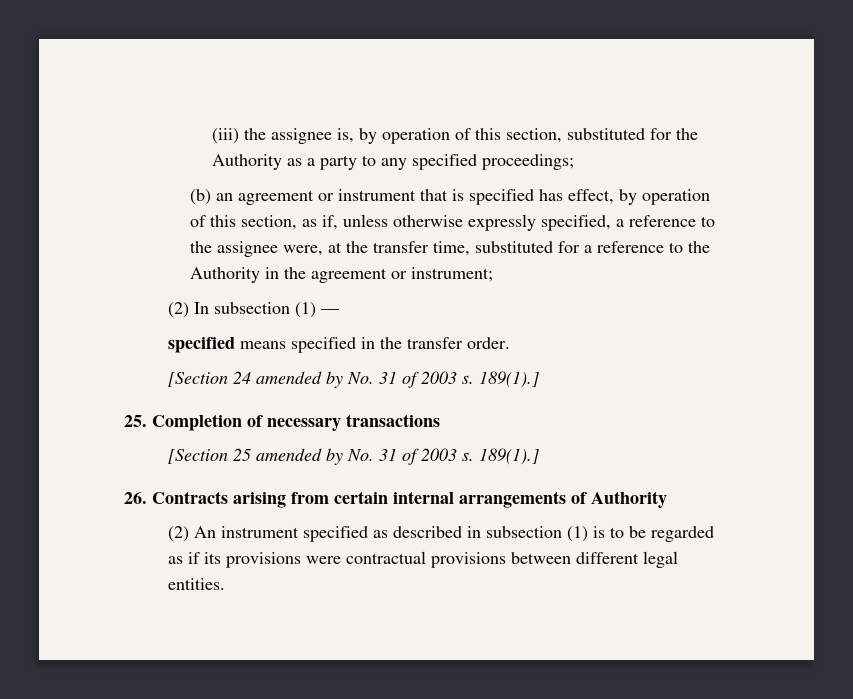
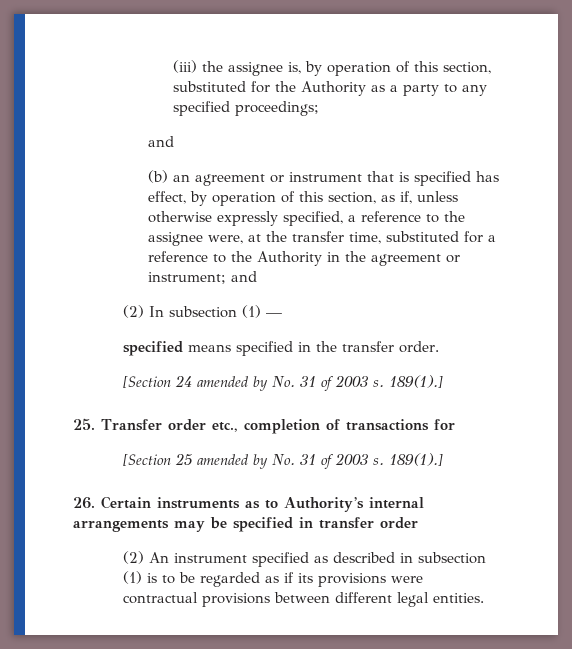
(575, 162) none -> [147,136,174,147] // and
(494, 274) none -> [230,271,257,282] and
[152,414,341,431] Completion of necessary -> [101,419,340,434] Transfer order etc., completion of
(440, 420) none -> [433,419,455,430] for
[152,491,667,508] Contracts arising from certain internal arrangements of Authority -> [101,496,424,512] [73,517,418,532] Certain instruments as to Authority’s internal arrangements may be specified in transfer order

